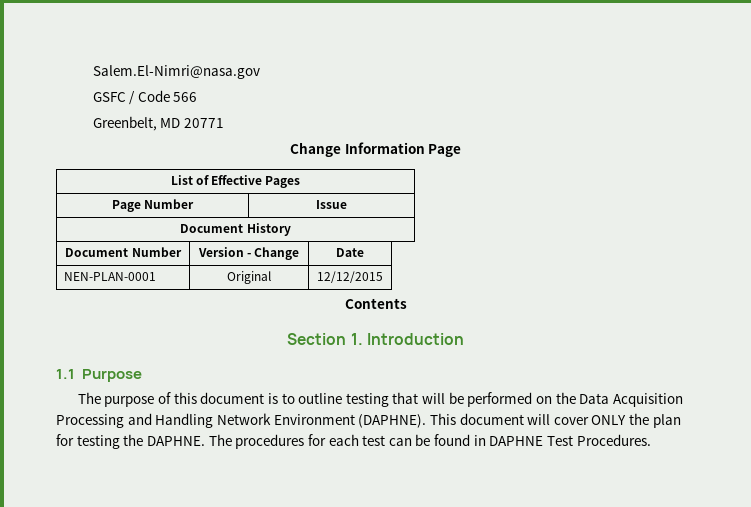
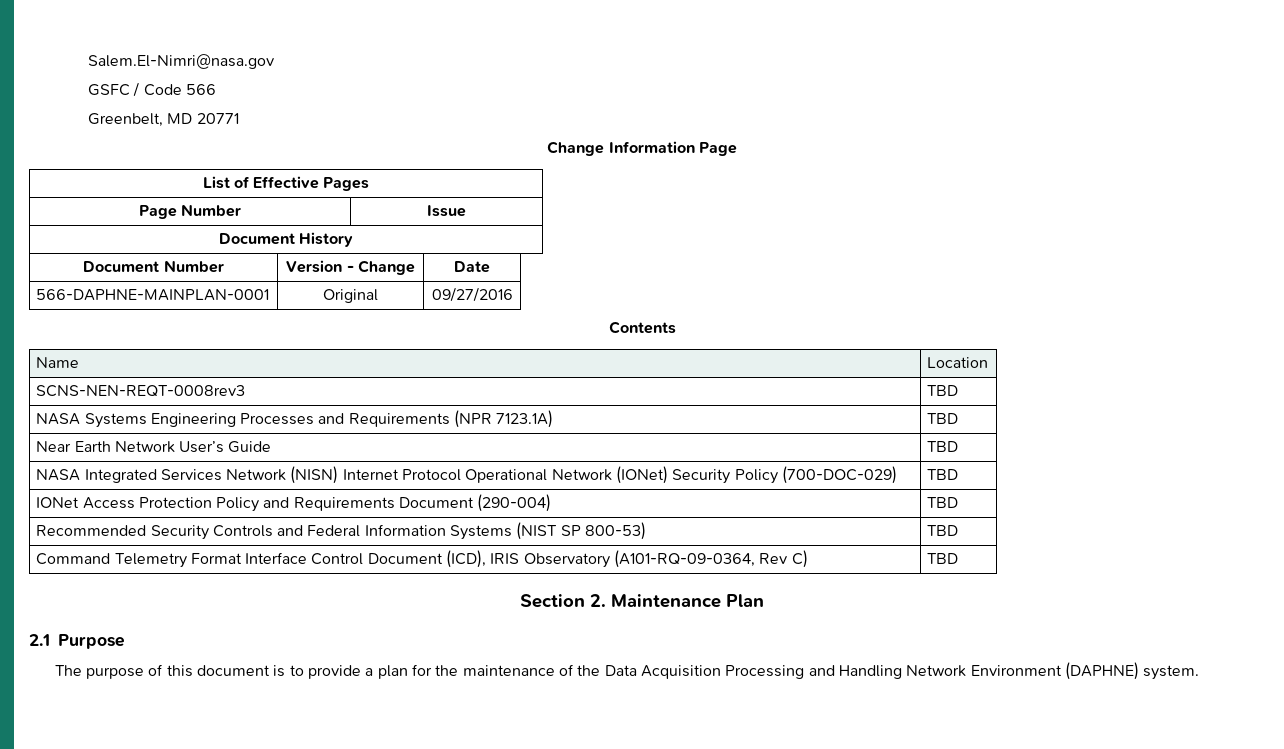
[63,272,156,281] NEN-PLAN-0001 -> [36,289,270,301] 566-DAPHNE-MAINPLAN-0001
[317,271,383,283] 12/12/2015 -> [431,287,513,302] 09/27/2016
[287,333,464,345] [56,369,75,379] // Section 1. Introduction // 1.1 -> [36,357,80,368] [927,357,989,368] [36,385,246,397] [927,385,959,396] [36,410,554,428] [927,413,959,424] [36,441,272,453] [927,441,959,452] [36,466,898,484] [927,469,959,480] [36,494,552,512] [927,497,959,508] [36,522,647,540] [927,525,959,536] [36,550,808,568] [927,553,959,564] [520,594,764,608] [29,634,50,646] // Name | Location // SCNS-NEN-REQT-0008rev3 | TBD // NASA Systems Engineering Processes and Requirements (NPR 7123.1A) | TBD // Near Earth Network User’s Guide | TBD // NASA Integrated Services Network (NISN) Internet Protocol Operational Network (IONet) Security Policy (700-DOC-029) | TBD // IONet Access Protection Policy and Requirements Document (290-004) | TBD // Recommended Security Controls and Federal Information Systems (NIST SP 800-53) | TBD // Command Telemetry Format Interface Control Document (ICD), IRIS Observatory (A101-RQ-09-0364, Rev C) | TBD // Section 2. Maintenance Plan // 2.1
[298,392,553,407] outline testing that will be performed on -> [308,664,574,679] provide a plan for the maintenance of
[358,413,681,428] [56,434,651,449] (DAPHNE). This document will cover ONLY the plan for testing the DAPHNE. The procedures for each test can be found in DAPHNE Test Procedures. -> [1064,662,1200,680] (DAPHNE) system.

